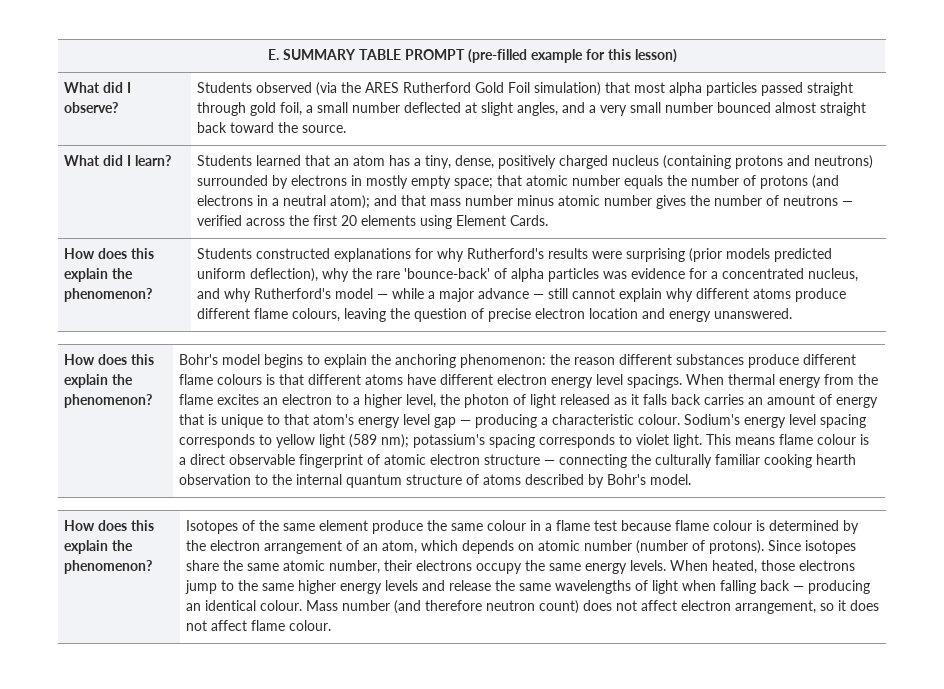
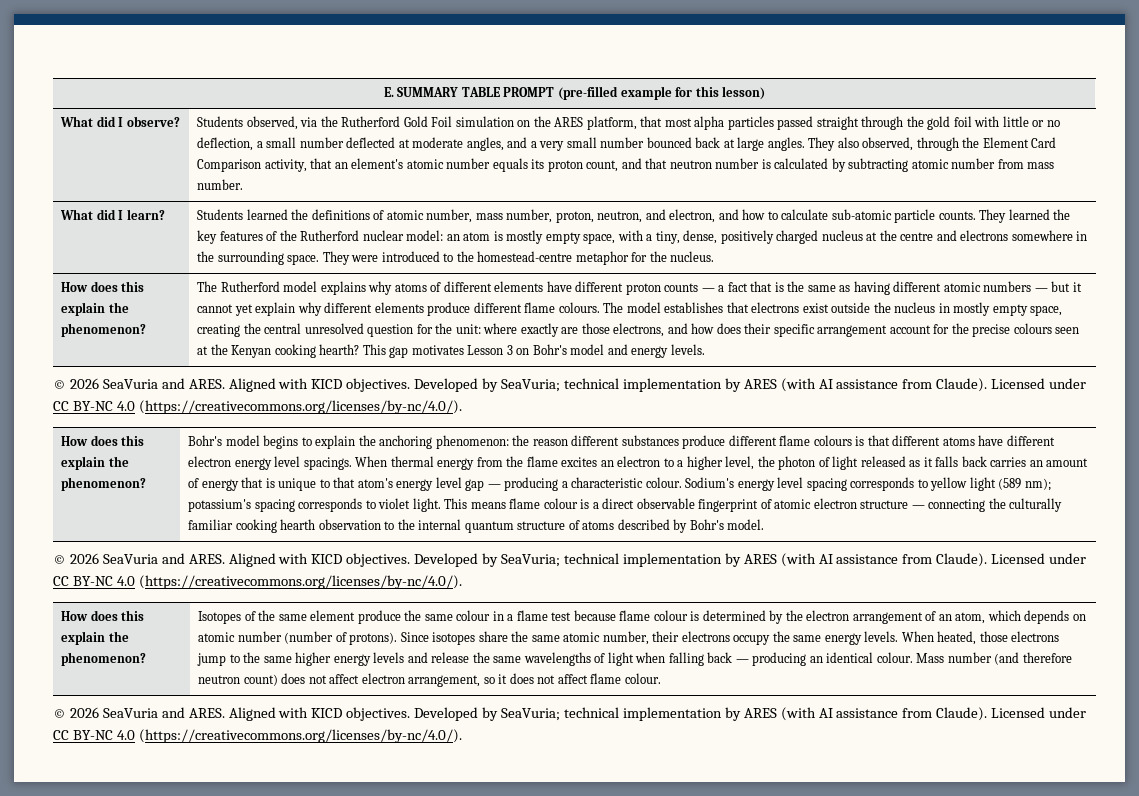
[255,82,601,96] observed (via the ARES Rutherford Gold Foil simulation) -> [246,116,637,130] observed, via the Rutherford Gold Foil simulation on the ARES platform,
[249,102,302,116] gold foil, -> [906,116,1060,130] [197,137,254,151] the gold foil with little or no deflection,
[480,102,513,116] slight -> [412,137,464,148] moderate
[774,102,866,116] [196,122,346,133] almost straight back toward the source. -> [695,137,1057,151] [197,158,1055,172] [197,179,244,190] back at large angles. They also observed, through the Element Card Comparison activity, that an element's atomic number equals its proton count, and that neutron number is calculated by subtracting atomic number from mass number.
[304,155,410,166] that an atom has -> [291,209,1071,223] [197,230,643,244] the definitions of atomic number, mass number, proton, neutron, and electron, and how to calculate sub-atomic particle counts. They learned the key features of the Rutherford nuclear model: an atom is mostly empty space, with
[662,155,873,169] [196,175,839,189] [196,195,853,209] [196,215,548,229] [63,248,154,259] [63,268,133,282] [63,288,152,302] [196,248,832,262] [196,268,858,282] [196,288,615,302] (containing protons and neutrons) surrounded by electrons in mostly empty space; that atomic number equals the number of protons (and electrons in a neutral atom); and that mass number minus atomic number gives the number of neutrons — verified across the first 20 elements using Element Cards. // How does this explain the phenomenon? | Students constructed explanations for why Rutherford's results were surprising (prior models predicted uniform deflection), why the rare 'bounce-back' of alpha particles was evidence for a concentrated nucleus, and why Rutherford's model — while a major advance — still cannot -> [866,230,1088,241] [197,251,715,265] [61,281,145,292] [61,302,129,316] [61,323,147,337] [197,281,1082,295] [197,304,253,316] at the centre and electrons somewhere in the surrounding space. They were introduced to the homestead-centre metaphor for the nucleus. // How does this explain the phenomenon? | The Rutherford model explains why atoms of different elements have different proton counts — a fact that is the same as having different atomic numbers — but it cannot yet
[752,288,846,302] [196,308,792,322] atoms produce different flame colours, leaving the question of precise electron location and energy unanswered. -> [374,302,1063,316] [197,323,1080,337] [197,344,705,358] [53,378,1087,392] [53,400,462,414] elements produce different flame colours. The model establishes that electrons exist outside the nucleus in mostly empty space, creating the central unresolved question for the unit: where exactly are those electrons, and how does their specific arrangement account for the precise colours seen at the Kenyan cooking hearth? This gap motivates Lesson 3 on Bohr's model and energy levels. // © 2026 SeaVuria and ARES. Aligned with KICD objectives. Developed by SeaVuria; technical implementation by ARES (with AI assistance from Claude). Licensed under CC BY-NC 4.0 (https://creativecommons.org/licenses/by-nc/4.0/).
(691, 479) none -> [53,553,1087,567] [53,575,462,589] // © 2026 SeaVuria and ARES. Aligned with KICD objectives. Developed by SeaVuria; technical implementation by ARES (with AI assistance from Claude). Licensed under CC BY-NC 4.0 (https://creativecommons.org/licenses/by-nc/4.0/).
(331, 625) none -> [53,707,1087,721] [53,729,462,743] // © 2026 SeaVuria and ARES. Aligned with KICD objectives. Developed by SeaVuria; technical implementation by ARES (with AI assistance from Claude). Licensed under CC BY-NC 4.0 (https://creativecommons.org/licenses/by-nc/4.0/).

